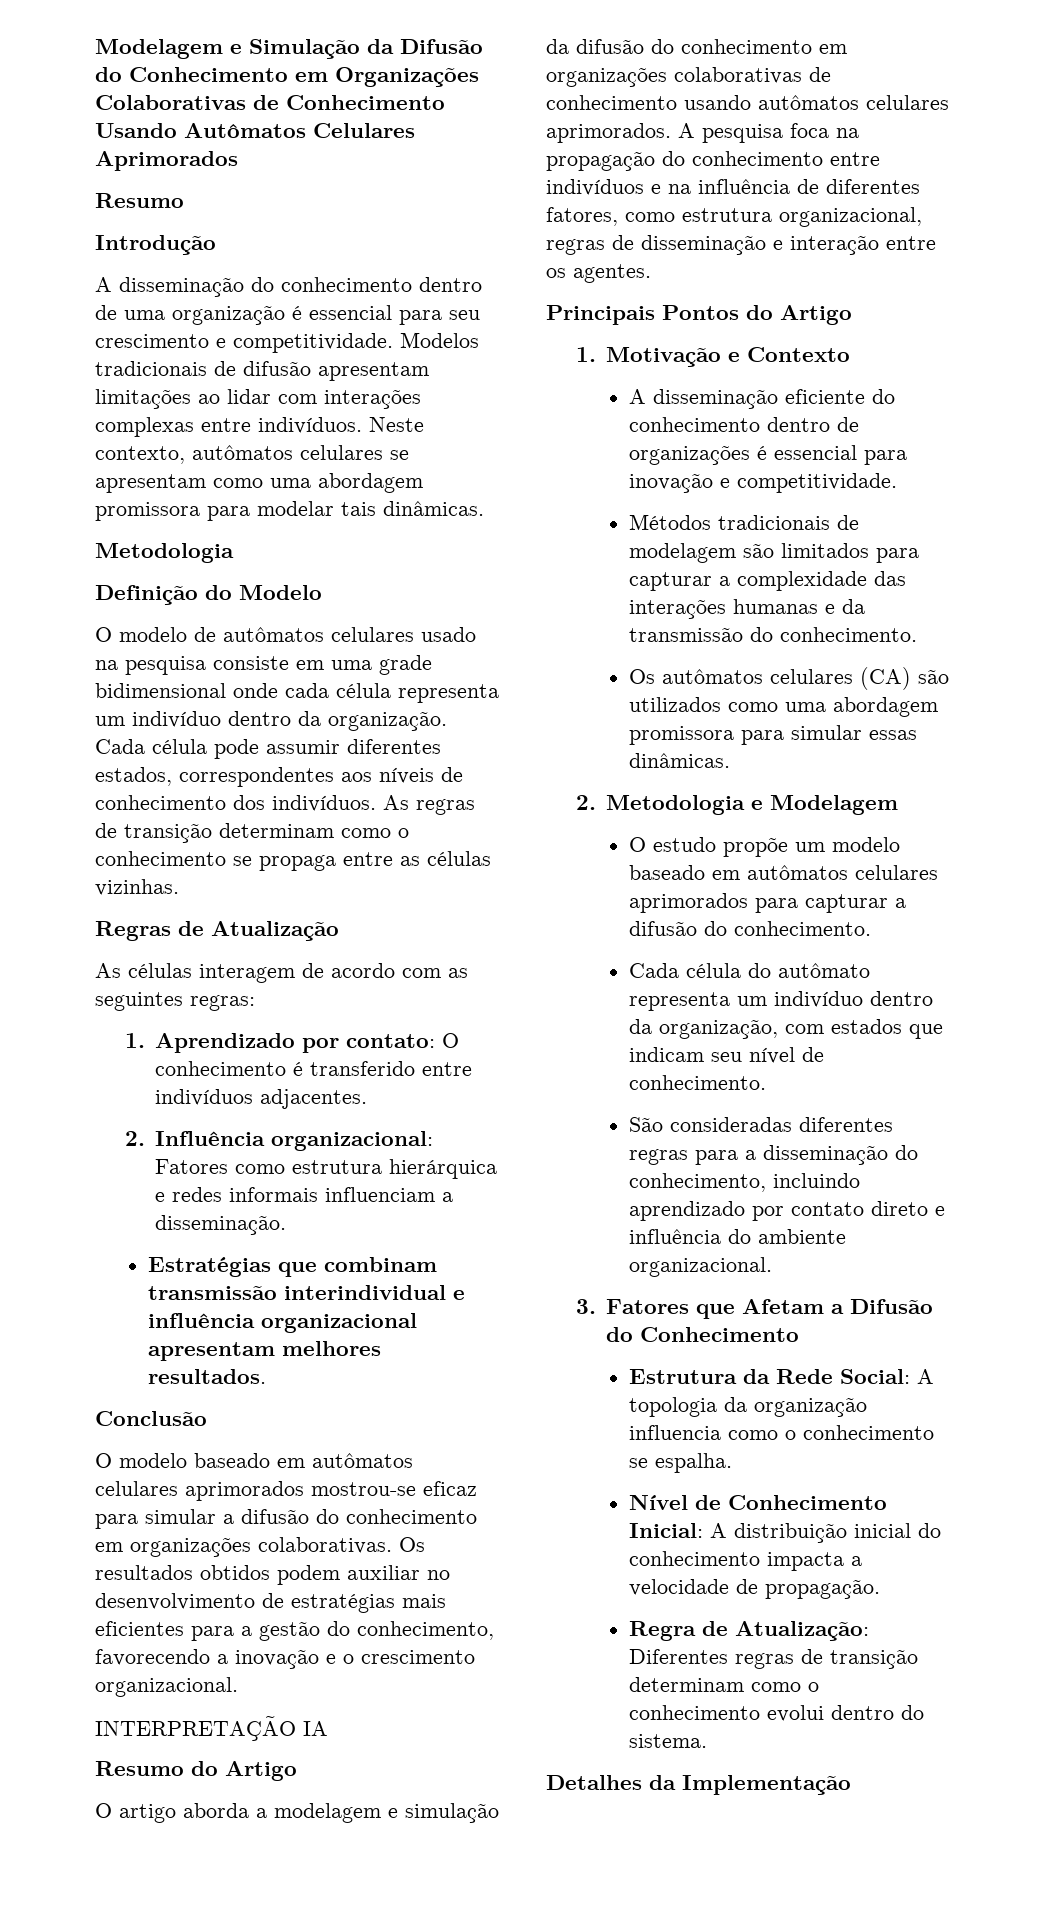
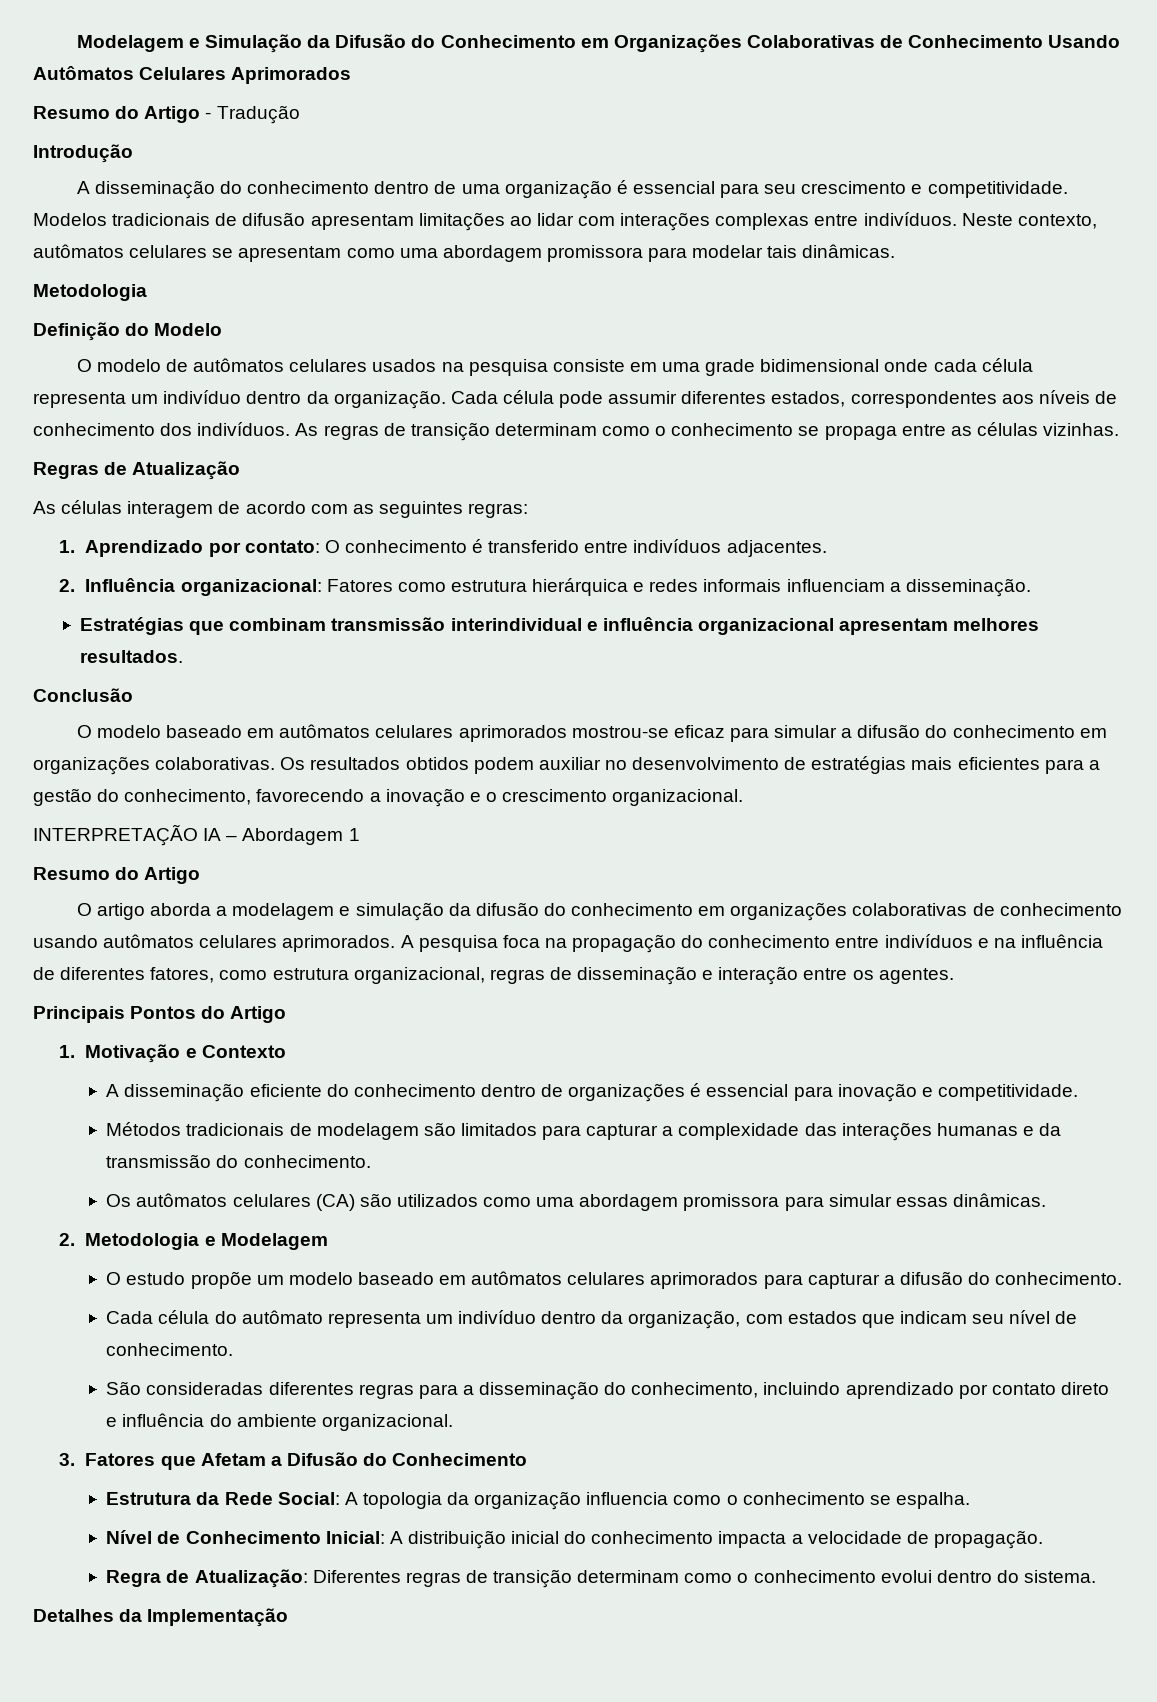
(184, 200) none -> [115,105,300,124] do Artigo - Tradução
[421,627,476,642] usado -> [372,359,437,372] usados
(328, 1728) none -> [226,828,360,845] – Abordagem 1

